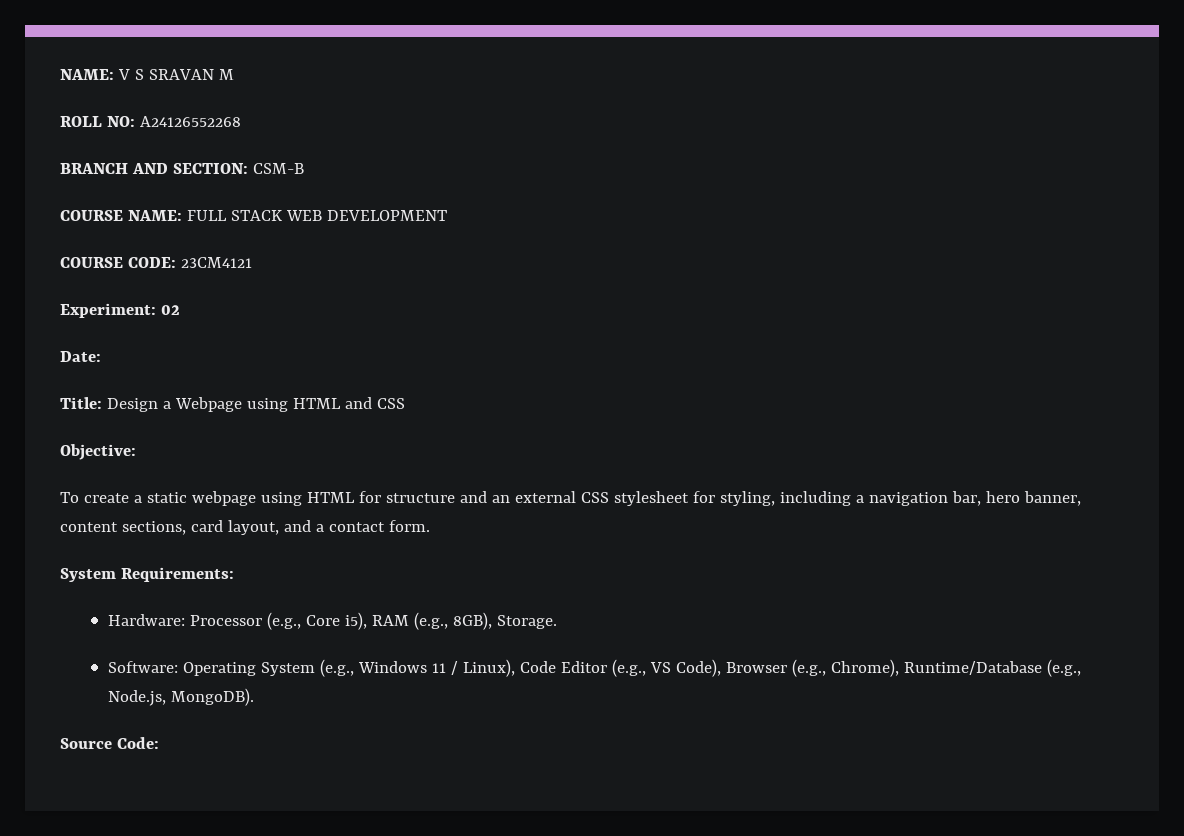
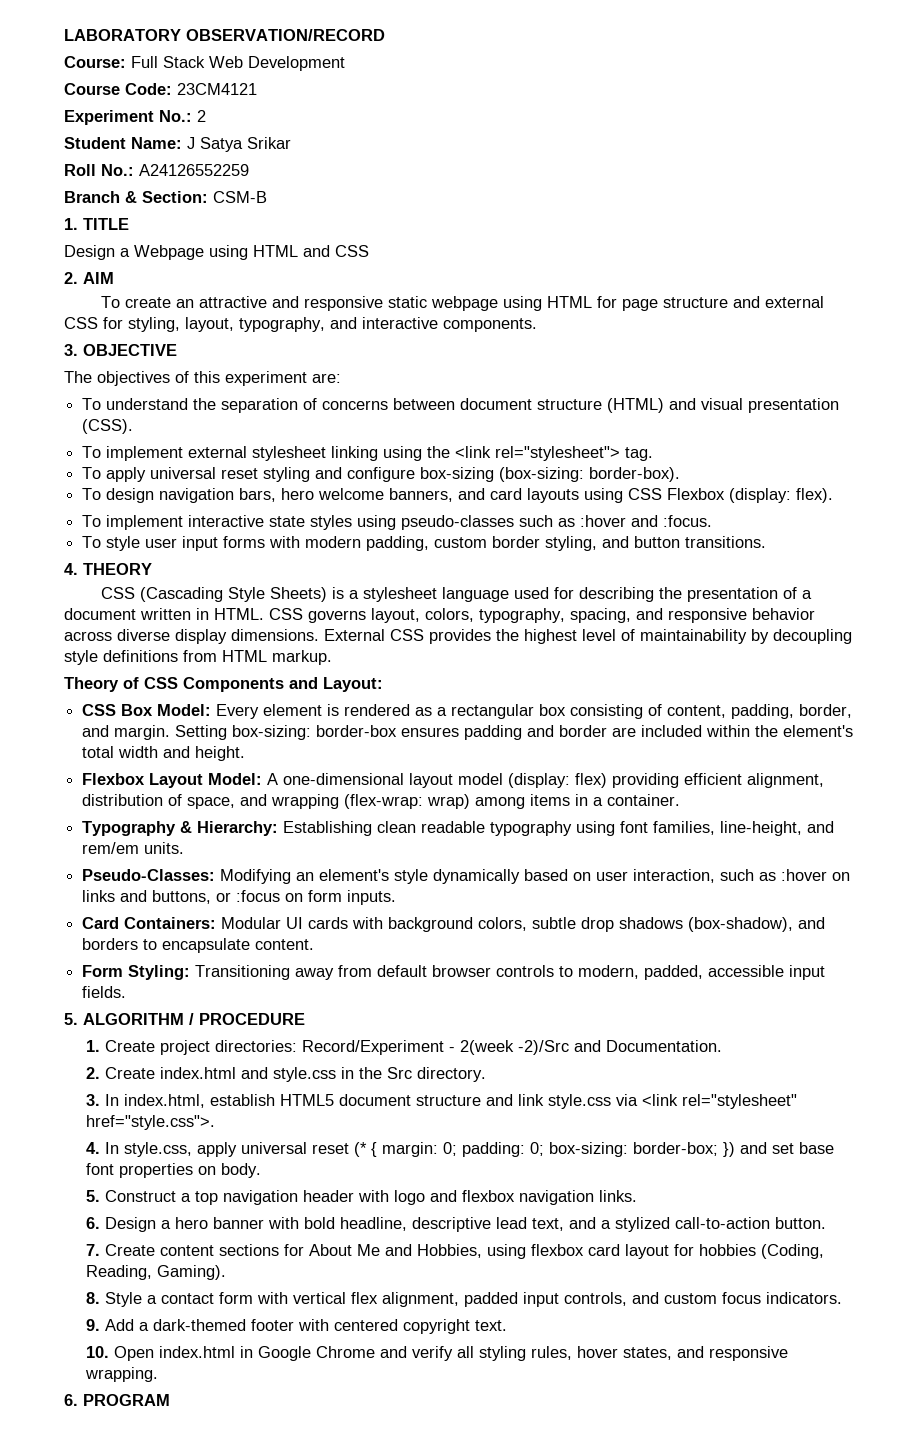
[60,69,234,80] [60,116,241,127] [60,163,304,174] [60,210,447,221] [60,257,252,268] [60,303,180,318] [60,351,101,362] [60,397,102,409] NAME: V S SRAVAN M // ROLL NO: A24126552268 // BRANCH AND SECTION: CSM-B // COURSE NAME: FULL STACK WEB DEVELOPMENT // COURSE CODE: 23CM4121 // Experiment: 02 // Date: // Title: -> [64,29,385,41] [64,56,345,71] [64,83,257,95] [64,110,206,125] [64,137,291,152] [64,164,249,176] [64,191,267,203] [64,218,129,230] LABORATORY OBSERVATION/RECORD // Course: Full Stack Web Development // Course Code: 23CM4121 // Experiment No.: 2 // Student Name: J Satya Srikar // Roll No.: A24126552259 // Branch & Section: CSM-B // 1. TITLE //
[60,444,136,460] Objective: -> [64,272,114,284] 2. AIM
[133,495,142,503] a -> [175,296,383,311] an attractive and responsive
[385,491,510,503] structure and an -> [621,296,760,311] page structure and
[613,491,689,506] stylesheet -> (98, 323) none
[779,491,1081,506] [60,520,430,535] [60,567,234,582] [107,612,557,630] [107,659,1081,677] [107,688,254,706] [60,737,159,749] including a navigation bar, hero banner, content sections, card layout, and a contact form. // System Requirements: // Hardware: Processor (e.g., Core i5), RAM (e.g., 8GB), Storage. // Software: Operating System (e.g., Windows 11 / Linux), Code Editor (e.g., VS Code), Browser (e.g., Chrome), Runtime/Database (e.g., Node.js, MongoDB). // Source Code: -> [185,317,537,332] [64,344,177,356] [64,371,341,386] [82,398,840,413] [82,419,134,434] [82,446,654,461] [82,467,681,482] [82,488,834,503] [82,515,713,530] [82,536,767,551] [64,563,152,575] [100,587,812,602] [64,608,815,623] [64,629,852,644] [64,650,332,665] [64,677,383,692] [82,704,853,719] [82,725,854,740] [82,746,246,761] [82,773,825,788] [82,794,681,809] [82,821,835,836] [82,842,185,854] [82,869,851,884] [82,890,397,905] [82,917,826,932] [82,938,315,953] [82,965,826,980] [82,986,127,998] [64,1013,305,1025] [85,1040,722,1055] [85,1067,486,1082] [85,1094,797,1109] [85,1115,215,1130] [85,1142,834,1157] [85,1163,261,1178] [85,1190,637,1205] [85,1217,826,1232] [85,1244,824,1259] [85,1265,226,1280] [85,1292,842,1307] [85,1319,507,1334] [85,1346,788,1361] [84,1367,158,1382] [64,1394,170,1406] layout, typography, and interactive components. // 3. OBJECTIVE // The objectives of this experiment are: // To understand the separation of concerns between document structure (HTML) and visual presentation (CSS). // To implement external stylesheet linking using the <link rel="stylesheet"> tag. // To apply universal reset styling and configure box-sizing (box-sizing: border-box). // To design navigation bars, hero welcome banners, and card layouts using CSS Flexbox (display: flex). // To implement interactive state styles using pseudo-classes such as :hover and :focus. // To style user input forms with modern padding, custom border styling, and button transitions. // 4. THEORY // CSS (Cascading Style Sheets) is a stylesheet language used for describing the presentation of a document written in HTML. CSS governs layout, colors, typography, spacing, and responsive behavior across diverse display dimensions. External CSS provides the highest level of maintainability by decoupling style definitions from HTML markup. // Theory of CSS Components and Layout: // CSS Box Model: Every element is rendered as a rectangular box consisting of content, padding, border, and margin. Setting box-sizing: border-box ensures padding and border are included within the element's total width and height. // Flexbox Layout Model: A one-dimensional layout model (display: flex) providing efficient alignment, distribution of space, and wrapping (flex-wrap: wrap) among items in a container. // Typography & Hierarchy: Establishing clean readable typography using font families, line-height, and rem/em units. // Pseudo-Classes: Modifying an element's style dynamically based on user interaction, such as :hover on links and buttons, or :focus on form inputs. // Card Containers: Modular UI cards with background colors, subtle drop shadows (box-shadow), and borders to encapsulate content. // Form Styling: Transitioning away from default browser controls to modern, padded, accessible input fields. // 5. ALGORITHM / PROCEDURE // 1. Create project directories: Record/Experiment - 2(week -2)/Src and Documentation. // 2. Create index.html and style.css in the Src directory. // 3. In index.html, establish HTML5 document structure and link style.css via <link rel="stylesheet" href="style.css">. // 4. In style.css, apply universal reset (* { margin: 0; padding: 0; box-sizing: border-box; }) and set base font properties on body. // 5. Construct a top navigation header with logo and flexbox navigation links. // 6. Design a hero banner with bold headline, descriptive lead text, and a stylized call-to-action button. // 7. Create content sections for About Me and Hobbies, using flexbox card layout for hobbies (Coding, Reading, Gaming). // 8. Style a contact form with vertical flex alignment, padded input controls, and custom focus indicators. // 9. Add a dark-themed footer with centered copyright text. // 10. Open index.html in Google Chrome and verify all styling rules, hover states, and responsive wrapping. // 6. PROGRAM

